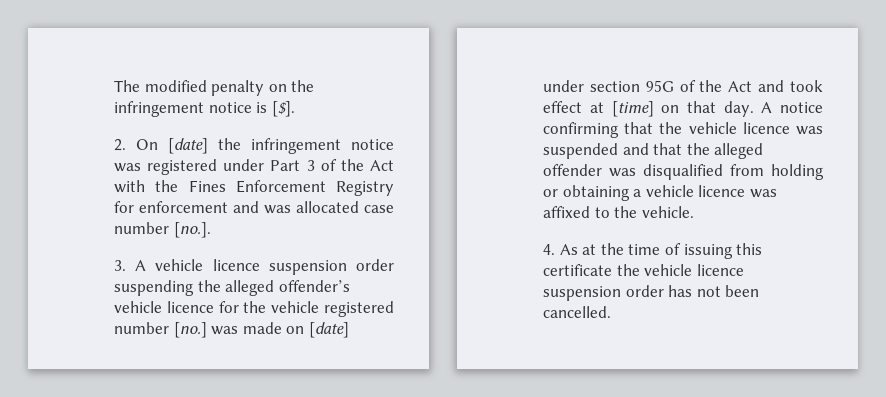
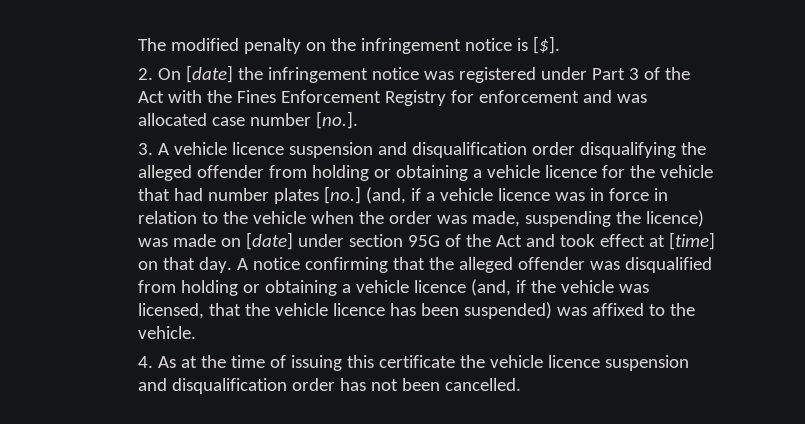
[356,259,394,271] [114,280,350,296] order suspending the alleged offender’s -> [377,142,706,158] [137,165,482,181] and disqualification order disqualifying the alleged offender from holding or obtaining a
[324,301,394,317] [114,322,207,338] registered number [no.] -> [137,186,668,204] [137,210,704,227] that had number plates [no.] (and, if a vehicle licence was in force in relation to the vehicle when the order was made, suspending the licence)
[688,122,823,135] [543,143,710,159] vehicle licence was suspended and that the -> (454, 263) none
(746, 191) none -> [470,279,649,296] [137,302,552,319] (and, if the vehicle was licensed, that the vehicle licence has been suspended)
(622, 293) none -> [137,378,287,394] and disqualification

